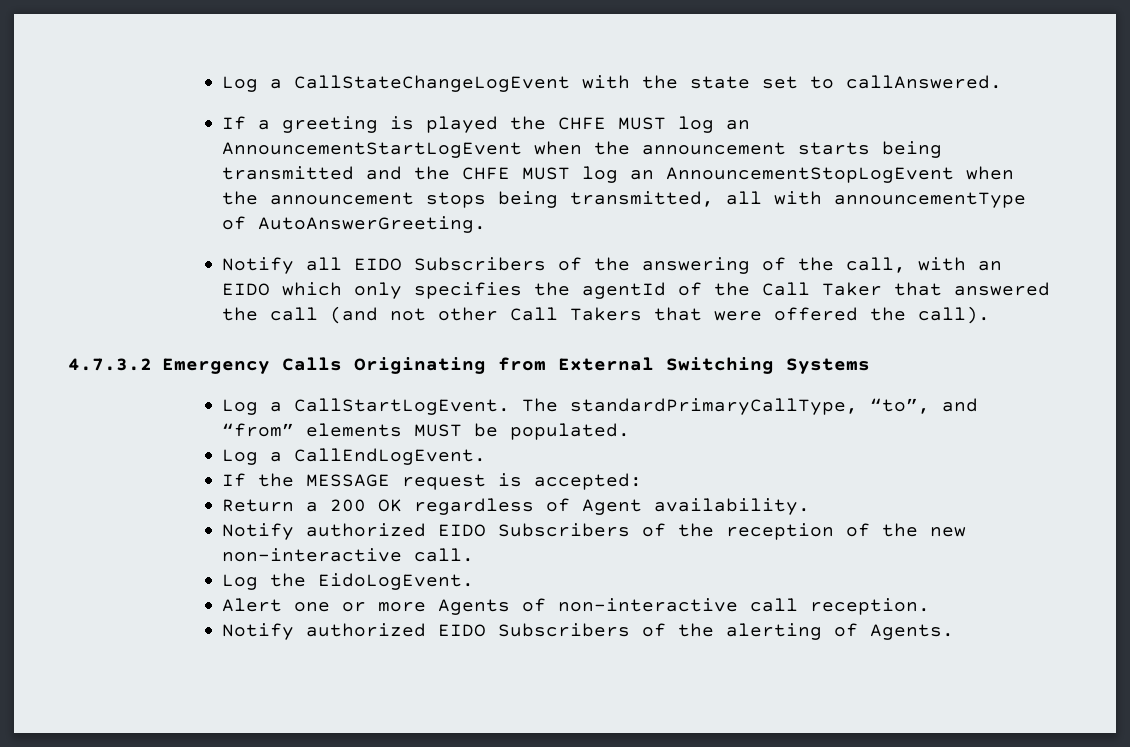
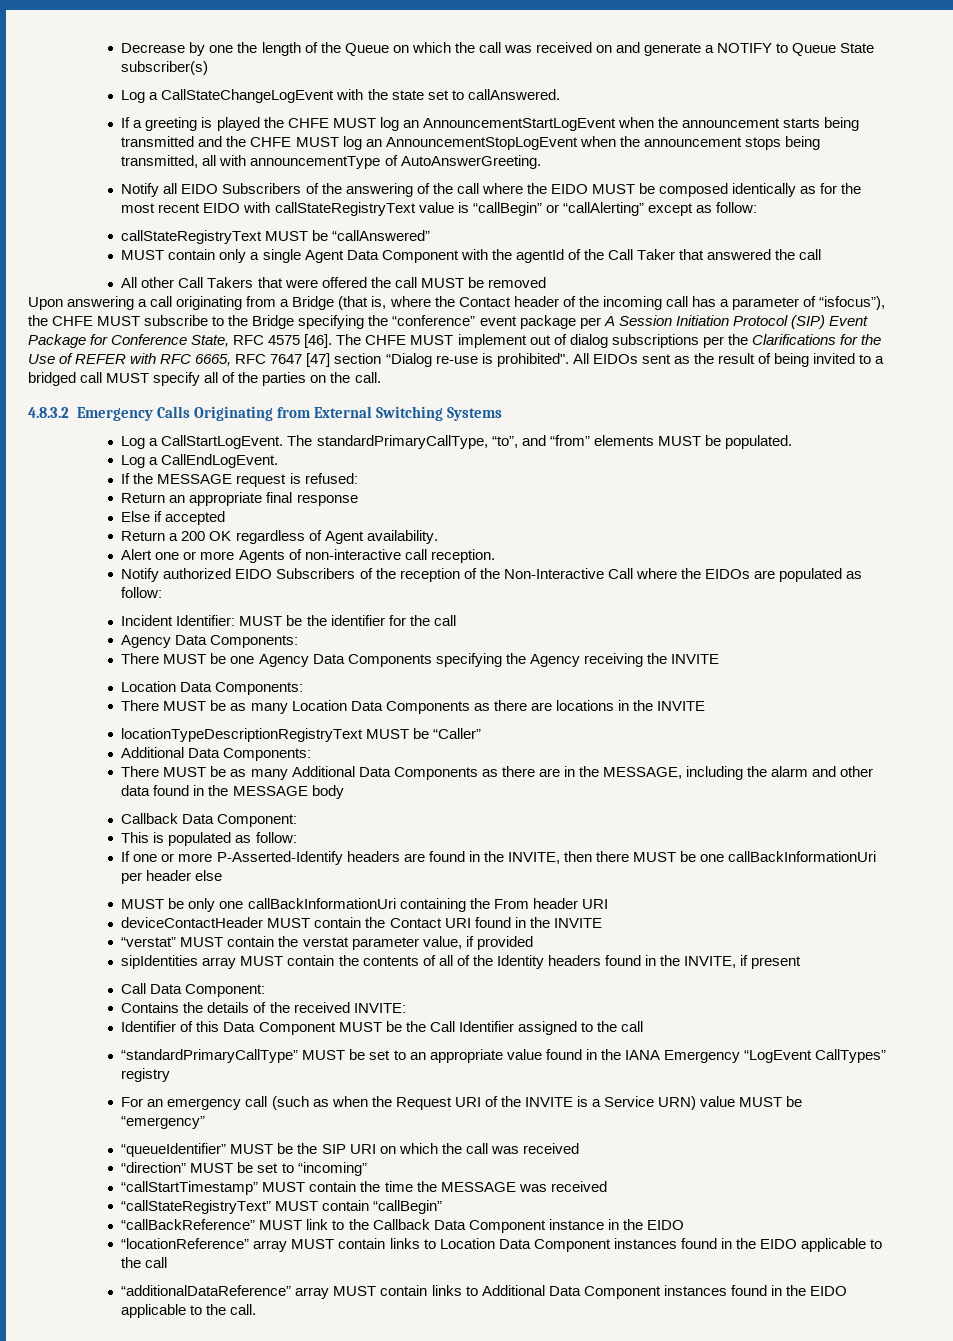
(222, 84) none -> [121,42,875,56] [121,61,209,75] Decrease by one the length of the Queue on which the call was received on and generate a NOTIFY to Queue State subscriber(s) //
[846,257,1003,273] [222,282,523,299] call, with an EIDO which only specifies -> [456,183,862,197] [121,202,757,216] [121,230,431,244] [121,249,488,263] call where the EIDO MUST be composed identically as for the most recent EIDO with callStateRegistryText value is “callBegin” or “callAlerting” except as follow: // callStateRegistryText MUST be “callAnswered” // MUST contain only a single Agent Data Component with
[330,306,427,324] (and not -> [121,277,138,288] // All
[918,306,991,324] [68,358,152,371] call). // 4.7.3.2 -> [394,277,546,288] [28,296,886,310] [28,315,868,329] [28,334,881,348] [28,353,885,367] [28,372,381,386] [28,407,69,418] call MUST be removed // Upon answering a call originating from a Bridge (that is, where the Contact header of the incoming call has a parameter of “isfocus”), the CHFE MUST subscribe to the Bridge specifying the “conference” event package per A Session Initiation Protocol (SIP) Event Package for Conference State, RFC 4575 [46]. The CHFE MUST implement out of dialog subscriptions per the Clarifications for the Use of REFER with RFC 6665, RFC 7647 [47] section “Dialog re-use is prohibited". All EIDOs sent as the result of being invited to a bridged call MUST specify all of the parties on the call. // 4.8.3.2
[534,473,643,490] accepted: -> [304,473,358,484] [121,492,358,506] [121,511,226,525] refused: // Return an appropriate final response // Else if accepted
[222,523,967,540] [222,548,475,562] [222,573,475,590] // Notify authorized EIDO Subscribers of the reception of the new non-interactive call. // Log the EidoLogEvent. -> (438, 537) none
[726,623,955,640] alerting of Agents. -> [399,568,863,582] [121,587,163,598] [121,615,456,626] [121,635,299,648] [121,653,719,667] [121,681,304,695] [121,700,705,714] [121,728,482,742] [121,747,312,761] [121,766,874,780] [121,785,344,799] [121,813,298,827] [121,832,297,846] [121,851,877,865] [121,870,223,884] [121,898,608,912] [121,917,602,928] [121,936,533,950] [121,955,802,969] [121,983,266,997] [121,1002,406,1013] [121,1021,643,1035] [121,1049,886,1063] [121,1068,171,1082] [121,1096,803,1110] [121,1116,206,1129] [121,1143,579,1157] [121,1162,367,1176] [121,1181,607,1195] [121,1200,443,1214] [121,1219,684,1233] [121,1238,883,1252] [121,1257,168,1268] [121,1285,847,1299] [121,1304,257,1318] reception of the Non-Interactive Call where the EIDOs are populated as follow: // Incident Identifier: MUST be the identifier for the call // Agency Data Components: // There MUST be one Agency Data Components specifying the Agency receiving the INVITE // Location Data Components: // There MUST be as many Location Data Components as there are locations in the INVITE // locationTypeDescriptionRegistryText MUST be “Caller” // Additional Data Components: // There MUST be as many Additional Data Components as there are in the MESSAGE, including the alarm and other data found in the MESSAGE body // Callback Data Component: // This is populated as follow: // If one or more P-Asserted-Identify headers are found in the INVITE, then there MUST be one callBackInformationUri per header else // MUST be only one callBackInformationUri containing the From header URI // deviceContactHeader MUST contain the Contact URI found in the INVITE // “verstat” MUST contain the verstat parameter value, if provided // sipIdentities array MUST contain the contents of all of the Identity headers found in the INVITE, if present // Call Data Component: // Contains the details of the received INVITE: // Identifier of this Data Component MUST be the Call Identifier assigned to the call // “standardPrimaryCallType” MUST be set to an appropriate value found in the IANA Emergency “LogEvent CallTypes” registry // For an emergency call (such as when the Request URI of the INVITE is a Service URN) value MUST be “emergency” // “queueIdentifier” MUST be the SIP URI on which the call was received // “direction” MUST be set to “incoming” // “callStartTimestamp” MUST contain the time the MESSAGE was received // “callStateRegistryText” MUST contain “callBegin” // “callBackReference” MUST link to the Callback Data Component instance in the EIDO // “locationReference” array MUST contain links to Location Data Component instances found in the EIDO applicable to the call // “additionalDataReference” array MUST contain links to Additional Data Component instances found in the EIDO applicable to the call.

